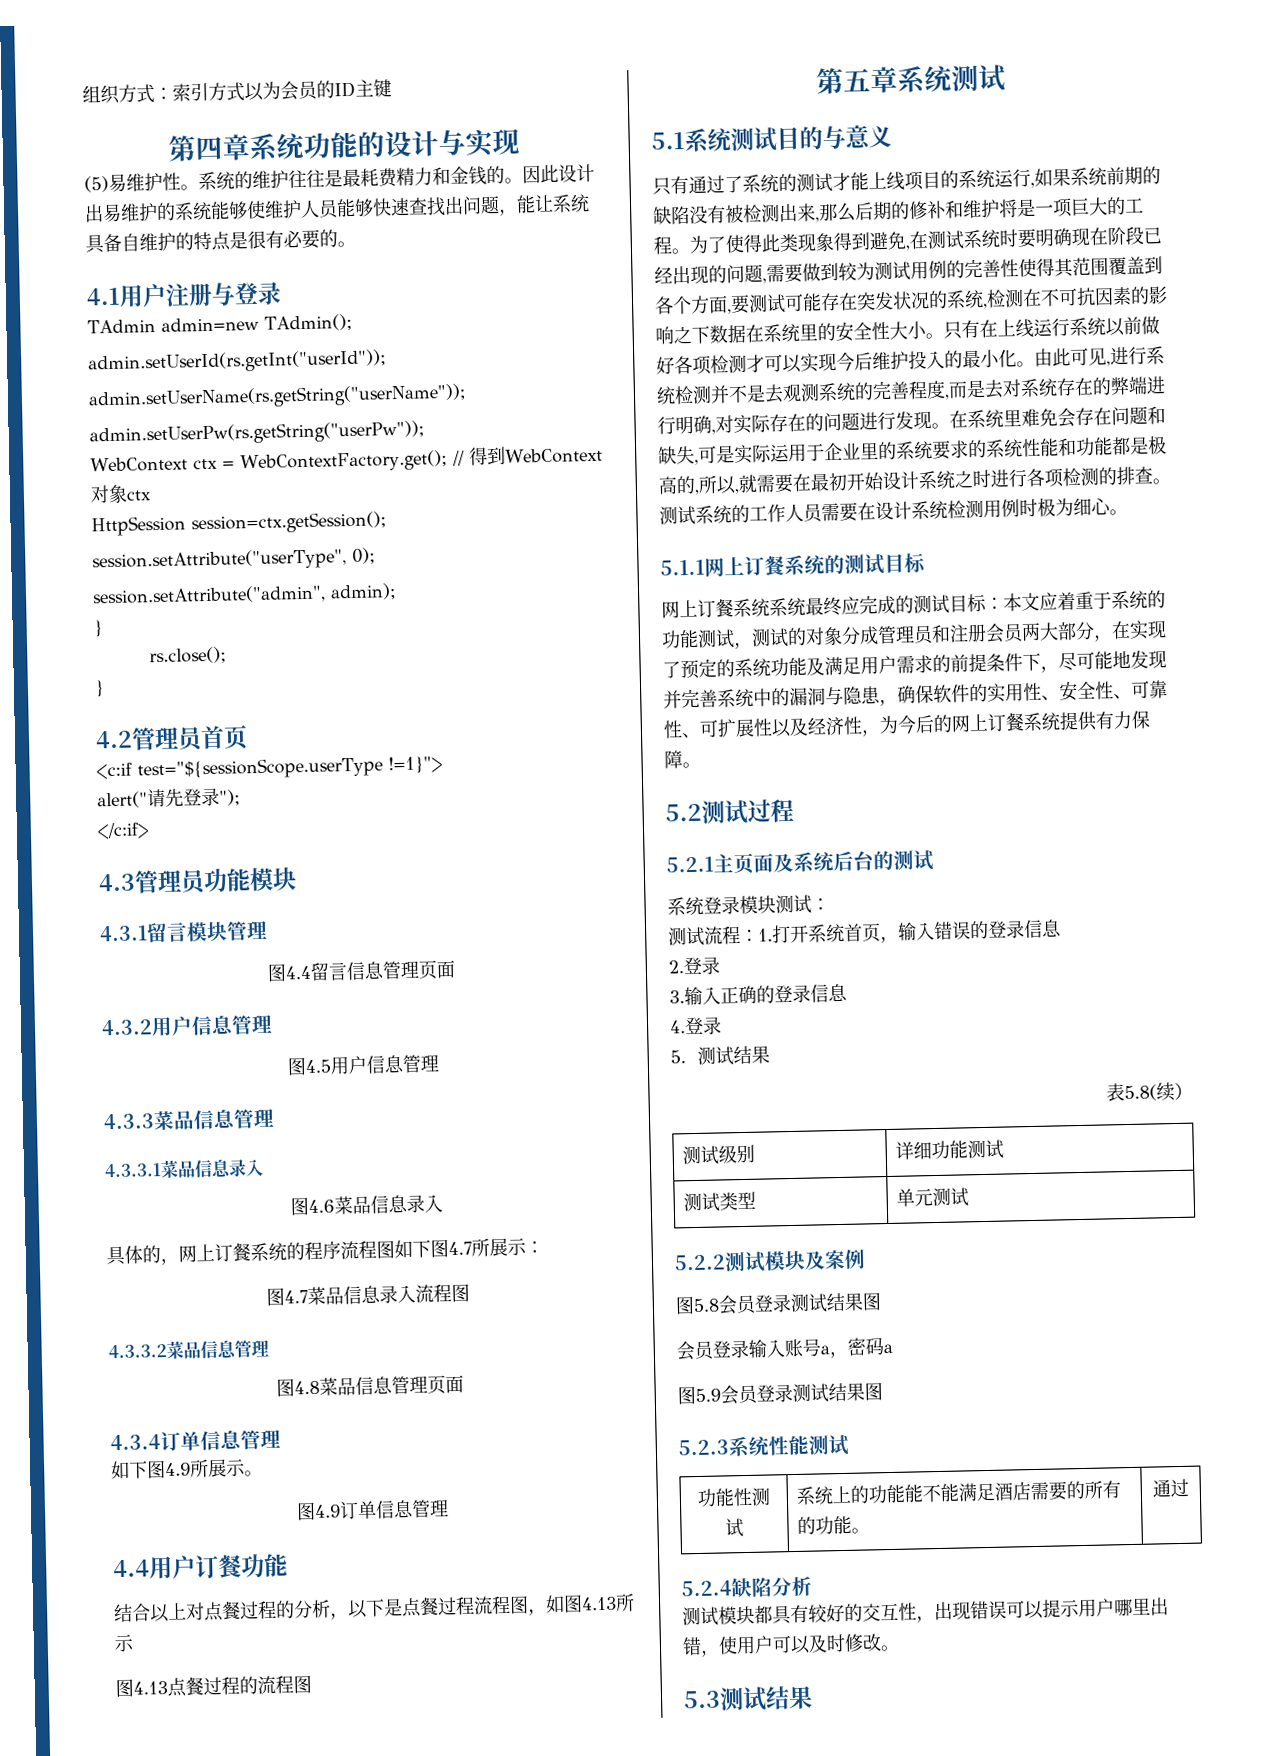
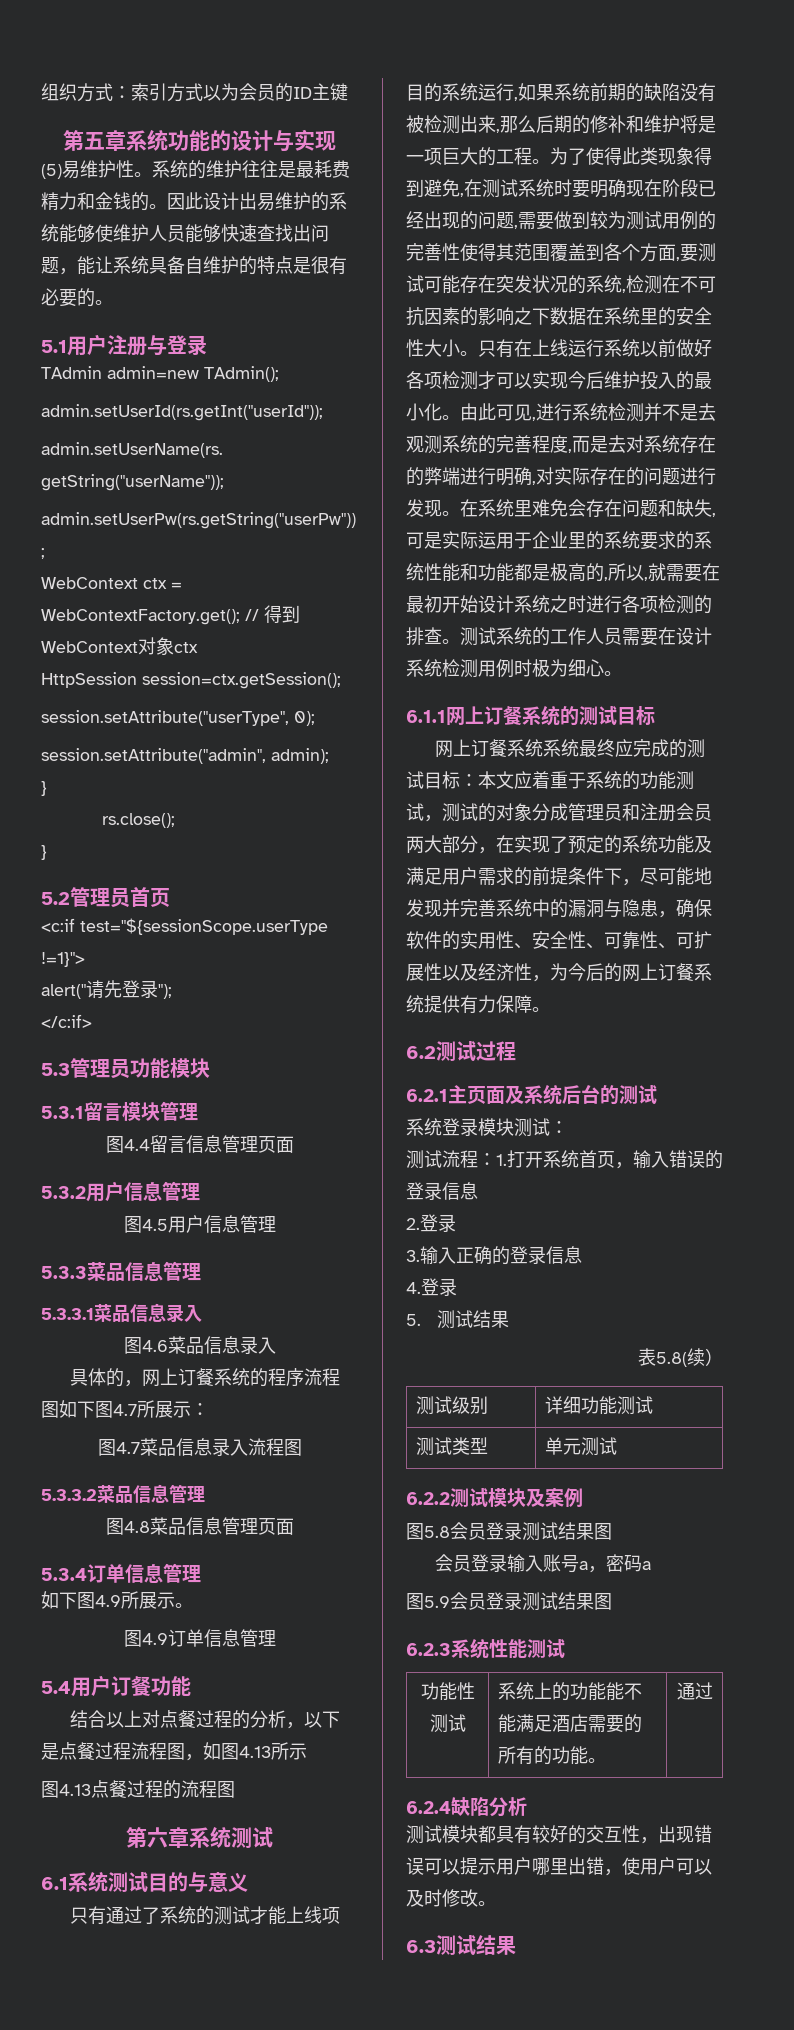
[195,136,223,161] 四 -> [84,132,105,150] 五
[86,287,120,306] 4.1 -> [41,340,67,353] 5.1
[95,730,133,749] 4.2 -> [41,892,70,905] 5.2
[98,873,136,892] 4.3 -> [41,1063,70,1076] 5.3
[99,925,148,942] 4.3.1 -> [41,1106,84,1119] 5.3.1
[101,1019,153,1036] 4.3.2 -> [41,1186,86,1199] 5.3.2
[103,1108,275,1131] [104,1163,162,1178] 4.3.3菜品信息管理 // 4.3.3.1 -> [41,1261,201,1281] [41,1308,94,1320] 5.3.3菜品信息管理 // 5.3.3.1
[108,1344,167,1359] 4.3.3.2 -> [41,1489,97,1501] 5.3.3.2
[110,1434,161,1451] 4.3.4 -> [41,1568,87,1581] 5.3.4
[113,1559,150,1578] 4.4 -> [41,1681,71,1694] 5.4
[843,68,871,92] 五 -> [147,1827,168,1848] 六
[651,131,685,150] 5.1 -> [41,1877,68,1890] 6.1
[660,559,705,576] 5.1.1 -> [406,710,446,723] 6.1.1
[665,803,702,822] 5.2 -> [406,1046,436,1059] 6.2
[666,856,714,873] 5.2.1 -> [406,1089,448,1102] 6.2.1
[674,1254,726,1271] 5.2.2 -> [406,1492,450,1505] 6.2.2
[678,1439,729,1456] 5.2.3 -> [406,1643,451,1656] 6.2.3
[681,1580,732,1597] 5.2.4 -> [406,1801,451,1814] 6.2.4
[683,1690,721,1709] 5.3 -> [406,1940,436,1953] 6.3

